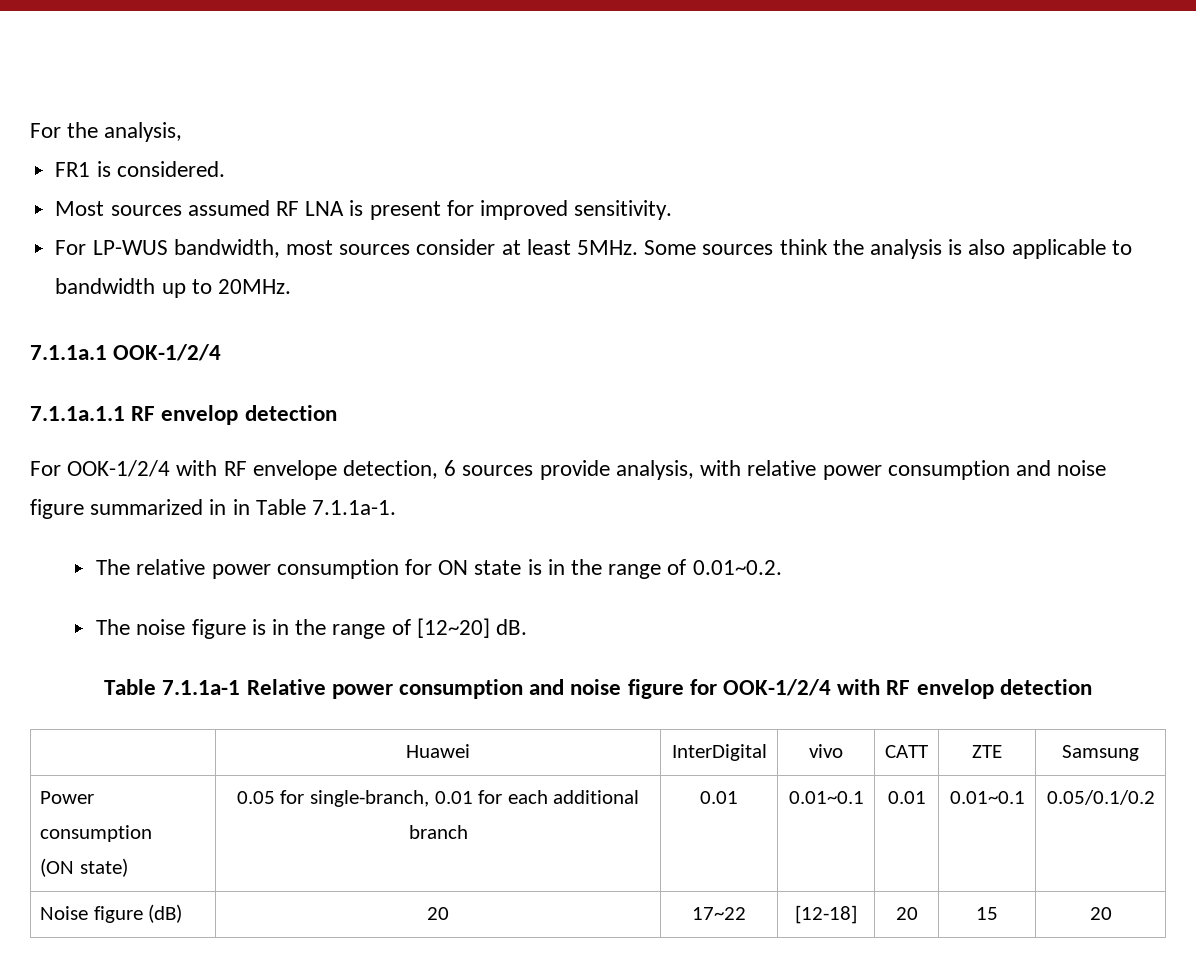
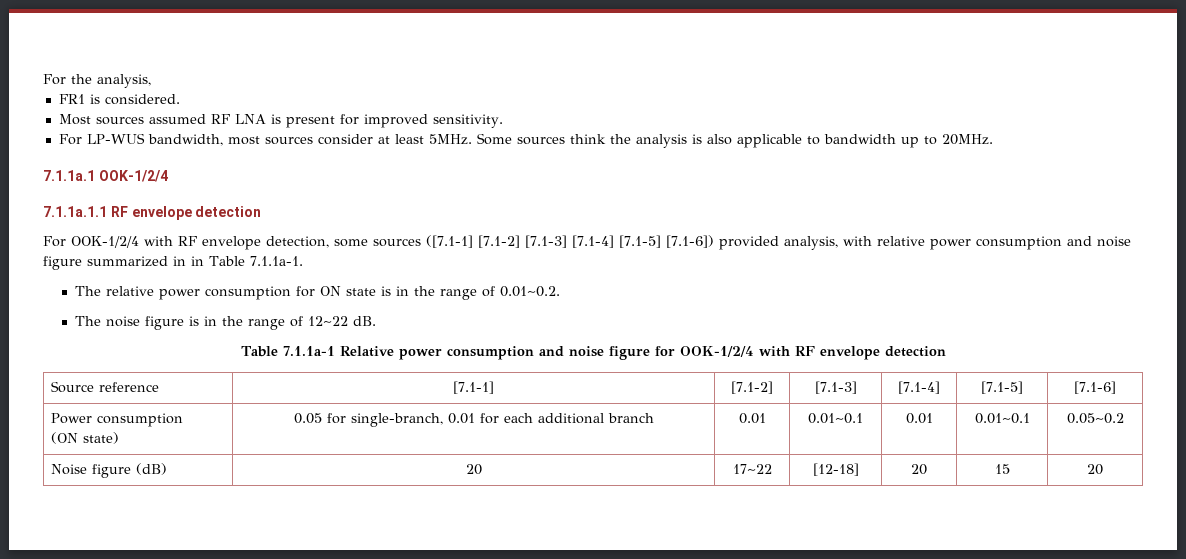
[161,405,239,425] envelop -> [131,206,192,220] envelope
[444,460,610,480] 6 sources provide -> [334,235,779,250] some sources ([7.1-1] [7.1-2] [7.1-3] [7.1-4] [7.1-5] [7.1-6]) provided
[416,618,490,638] [12~20] -> [308,316,349,326] 12~22
[916,679,1092,699] [406,744,470,758] [671,744,767,761] [809,744,843,758] [885,745,928,758] [972,745,1002,758] [1062,745,1139,761] envelop detection // | Huawei | InterDigital | vivo | CATT | ZTE | Samsung -> [819,346,946,360] [50,381,159,393] [453,381,494,394] [731,381,773,394] [814,381,857,394] [898,381,940,394] [981,381,1023,394] [1074,381,1116,394] envelope detection // Source reference | [7.1-1] | [7.1-2] | [7.1-3] | [7.1-4] | [7.1-5] | [7.1-6]
[1046,790,1155,805] 0.05/0.1/0.2 -> [1066,413,1124,424] 0.05~0.2

